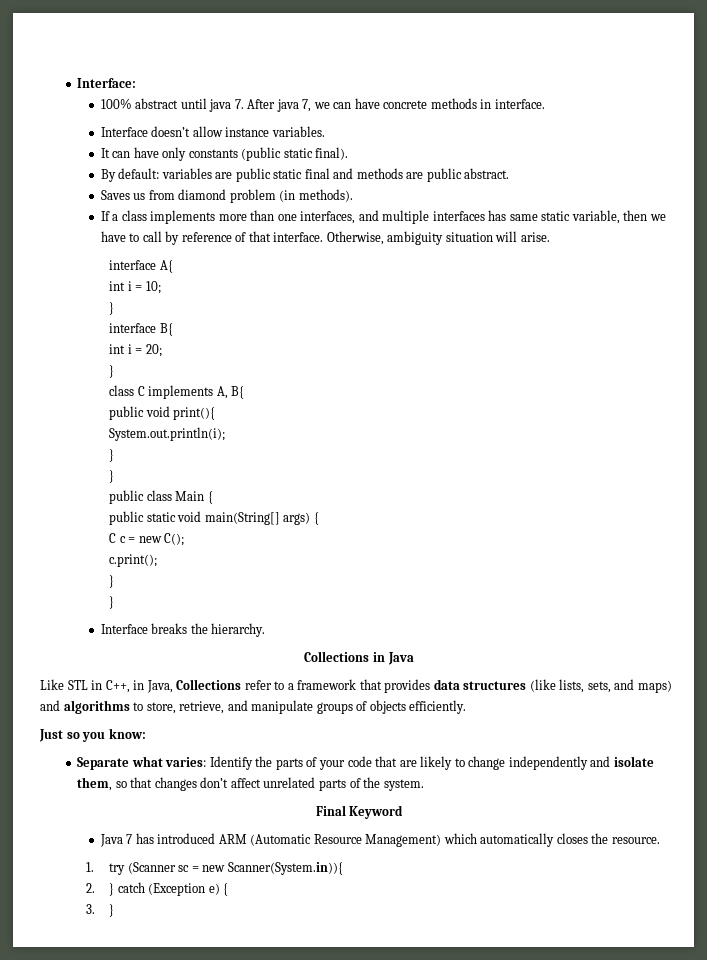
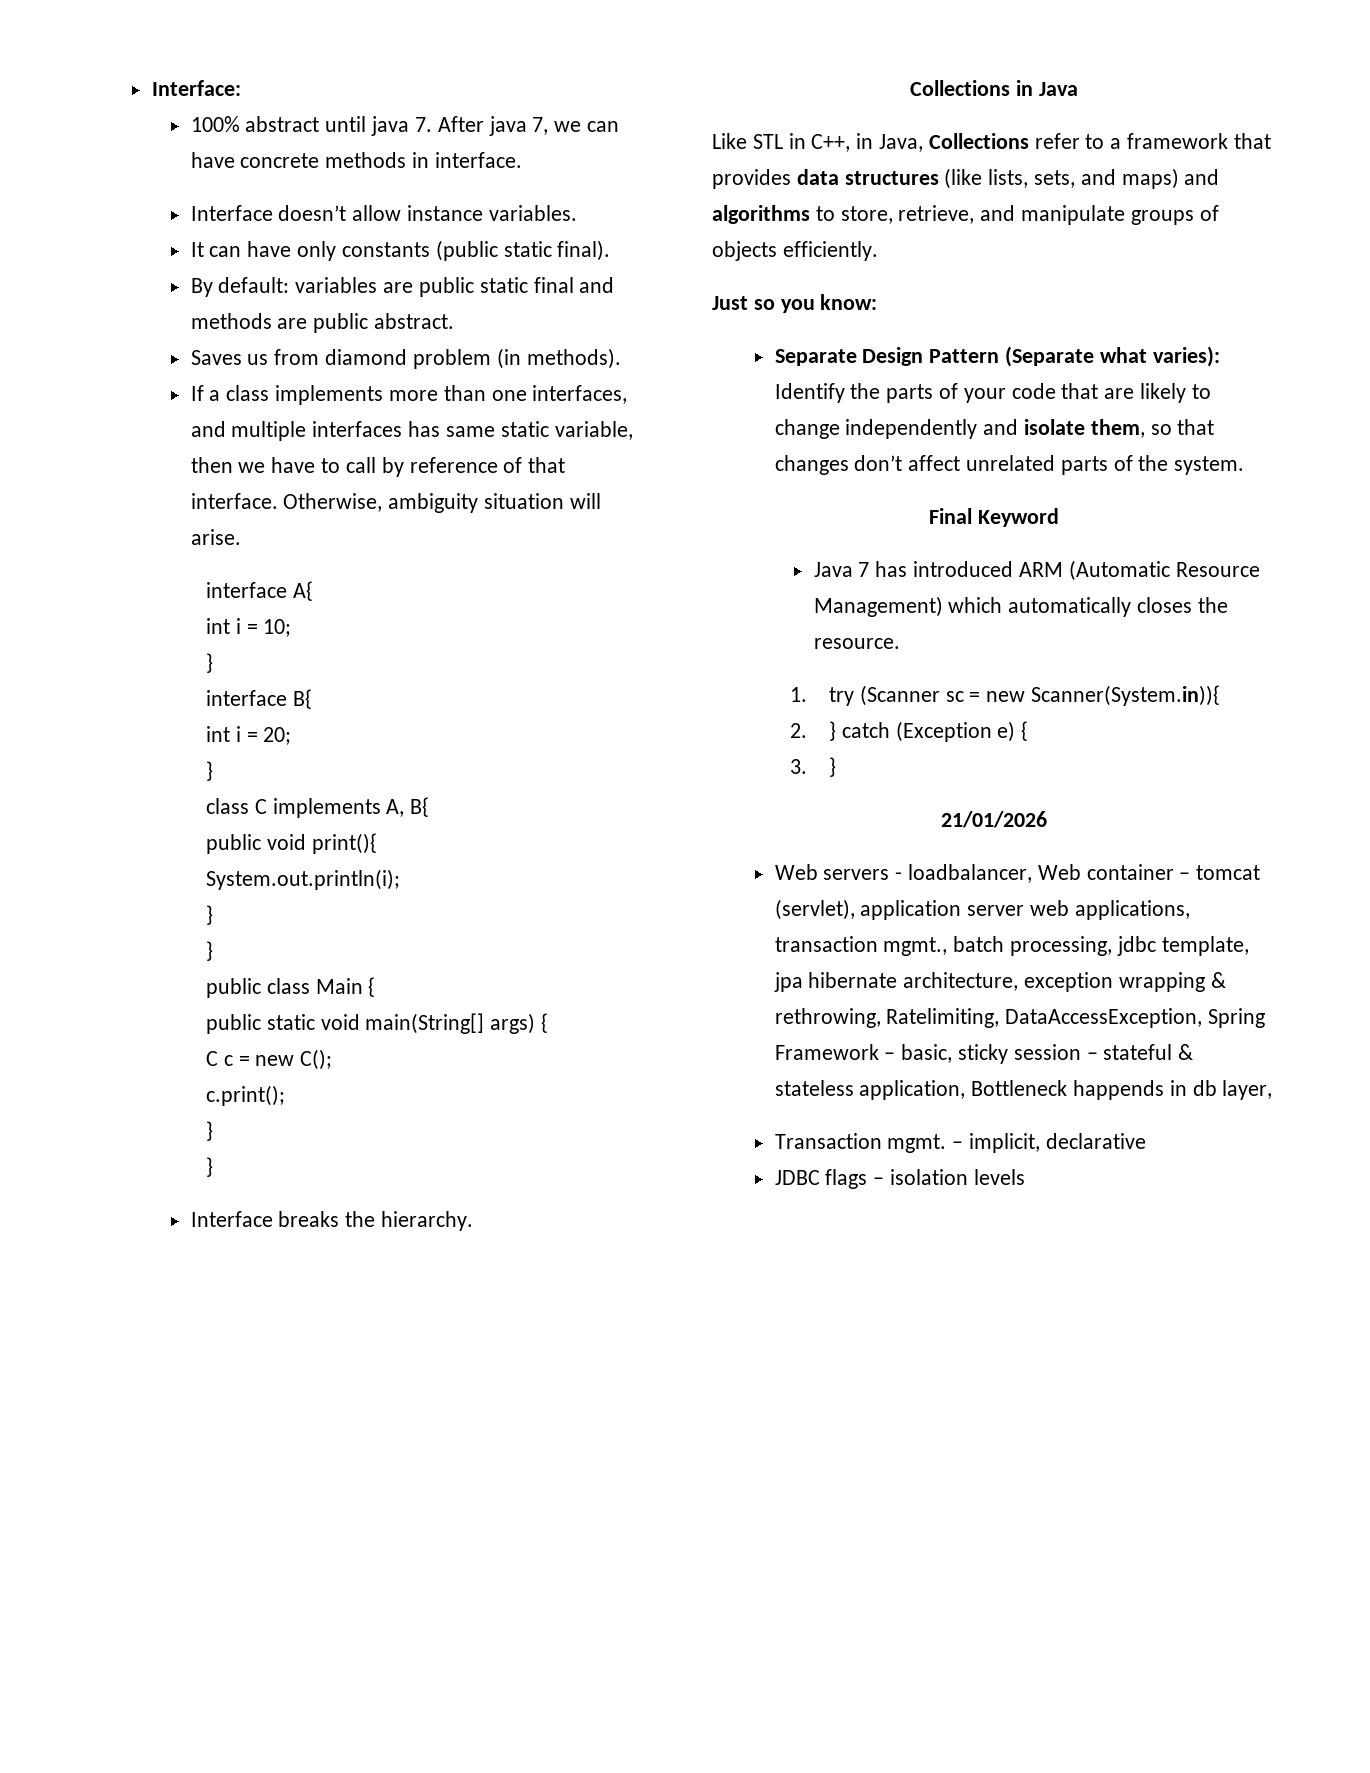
[131,756,207,767] what varies: -> [862,346,1220,367] Design Pattern (Separate what varies):
(115, 910) none -> [941,811,1047,828] [774,864,1261,883] [774,899,1190,920] [774,936,1249,956] [773,972,1226,992] [774,1008,1266,1028] [774,1044,1194,1064] [774,1080,1273,1100] [774,1133,1146,1153] [774,1169,1025,1189] // 21/01/2026 // Web servers - loadbalancer, Web container – tomcat (servlet), application server web applications, transaction mgmt., batch processing, jdbc template, jpa hibernate architecture, exception wrapping & rethrowing, Ratelimiting, DataAccessException, Spring Framework – basic, sticky session – stateful & stateless application, Bottleneck happends in db layer, // Transaction mgmt. – implicit, declarative // JDBC flags – isolation levels

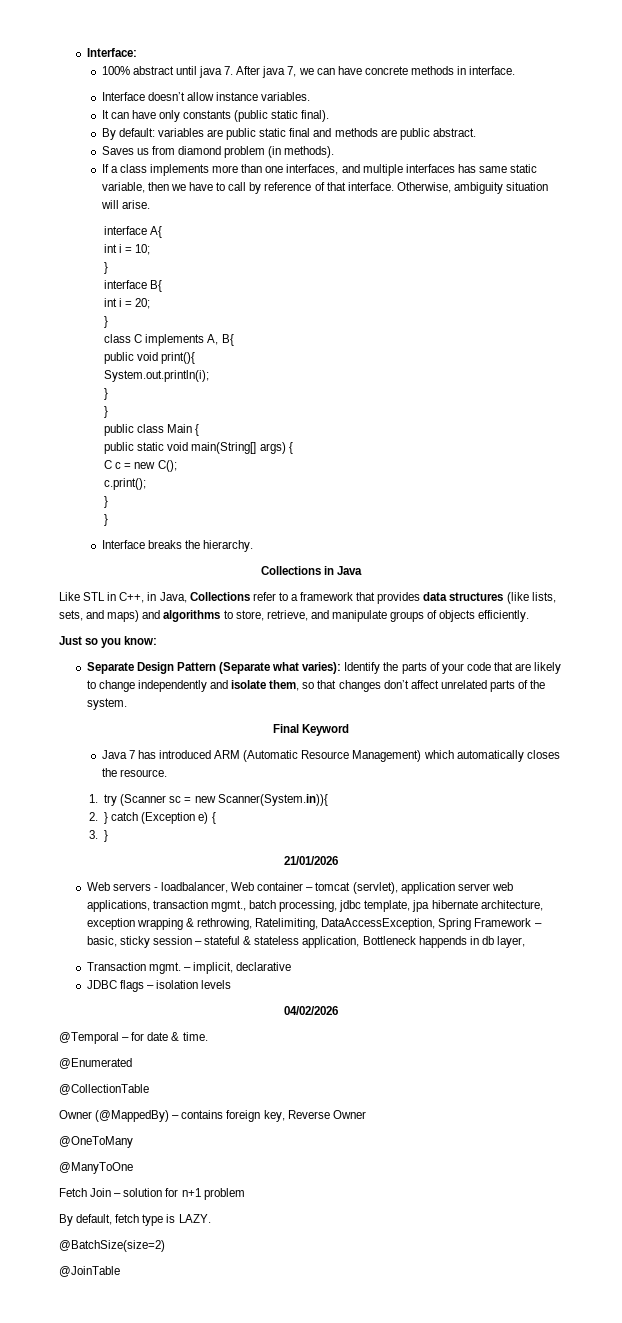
(1025, 1177) none -> [284,1006,338,1015] [59,1032,208,1044] [59,1058,132,1069] [59,1084,149,1095] [59,1110,366,1122] [59,1136,133,1148] [59,1162,133,1174] [59,1188,245,1200] [59,1214,211,1226] [59,1240,165,1252] [59,1266,120,1277] // 04/02/2026 // @Temporal – for date & time. // @Enumerated // @CollectionTable // Owner (@MappedBy) – contains foreign key, Reverse Owner // @OneToMany // @ManyToOne // Fetch Join – solution for n+1 problem // By default, fetch type is LAZY. // @BatchSize(size=2) // @JoinTable

